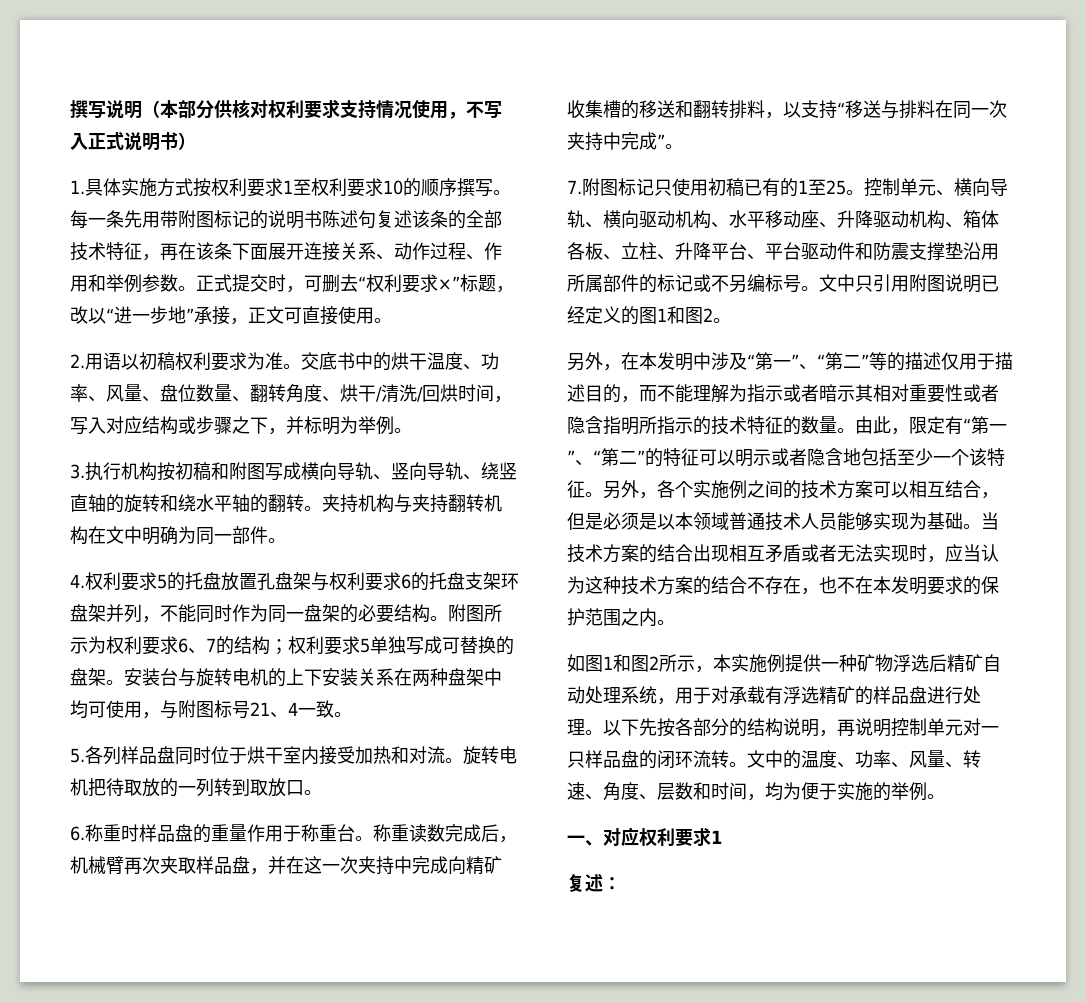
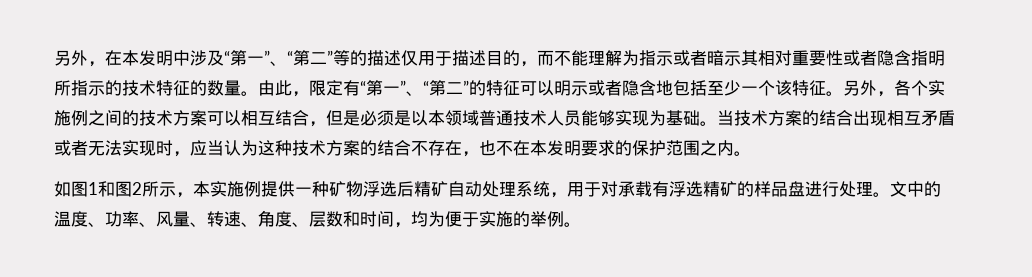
[70,99,502,119] [70,132,196,151] [70,178,511,197] [70,210,502,229] [70,242,502,261] [70,274,514,293] [70,306,392,325] [70,352,499,371] [70,384,512,403] [70,416,412,435] [70,462,517,481] [70,494,502,513] [70,526,286,545] [70,572,519,591] [70,604,502,623] [70,636,514,655] [70,668,502,687] [70,700,352,719] [70,746,517,765] [70,778,322,797] [70,824,517,843] [70,856,502,875] [567,100,1007,119] [567,132,683,151] [567,178,1008,197] [567,210,999,229] [567,242,999,261] [567,274,999,293] [567,306,731,325] 撰写说明（本部分供核对权利要求支持情况使用，不写入正式说明书） // 1.具体实施方式按权利要求1至权利要求10的顺序撰写。每一条先用带附图标记的说明书陈述句复述该条的全部技术特征，再在该条下面展开连接关系、动作过程、作用和举例参数。正式提交时，可删去“权利要求×”标题，改以“进一步地”承接，正文可直接使用。 // 2.用语以初稿权利要求为准。交底书中的烘干温度、功率、风量、盘位数量、翻转角度、烘干/清洗/回烘时间，写入对应结构或步骤之下，并标明为举例。 // 3.执行机构按初稿和附图写成横向导轨、竖向导轨、绕竖直轴的旋转和绕水平轴的翻转。夹持机构与夹持翻转机构在文中明确为同一部件。 // 4.权利要求5的托盘放置孔盘架与权利要求6的托盘支架环盘架并列，不能同时作为同一盘架的必要结构。附图所示为权利要求6、7的结构；权利要求5单独写成可替换的盘架。安装台与旋转电机的上下安装关系在两种盘架中均可使用，与附图标号21、4一致。 // 5.各列样品盘同时位于烘干室内接受加热和对流。旋转电机把待取放的一列转到取放口。 // 6.称重时样品盘的重量作用于称重台。称重读数完成后，机械臂再次夹取样品盘，并在这一次夹持中完成向精矿收集槽的移送和翻转排料，以支持“移送与排料在同一次夹持中完成”。 // 7.附图标记只使用初稿已有的1至25。控制单元、横向导轨、横向驱动机构、水平移动座、升降驱动机构、箱体各板、立柱、升降平台、平台驱动件和防震支撑垫沿用所属部件的标记或不另编标号。文中只引用附图说明已经定义的图1和图2。 // -> (54, 58) none
[603,718,999,737] [567,750,747,769] 以下先按各部分的结构说明，再说明控制单元对一只样品盘的闭环流转。 -> (890, 194) none
[567,827,722,847] [567,874,621,892] // 一、对应权利要求1 // 复述： -> (581, 224) none

